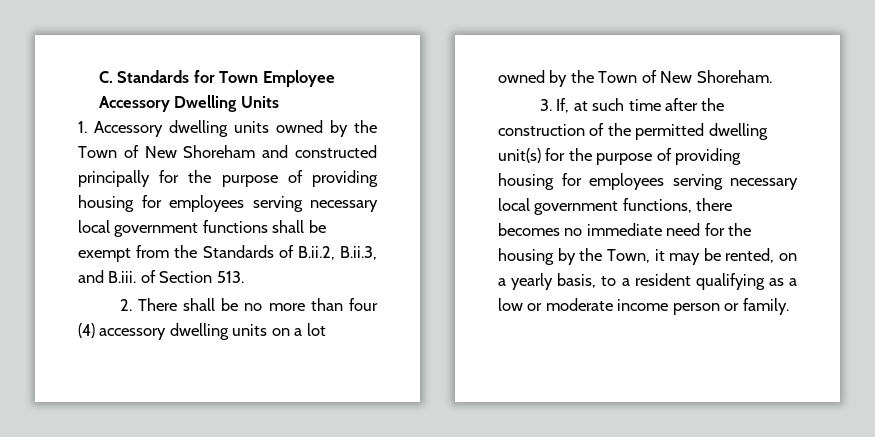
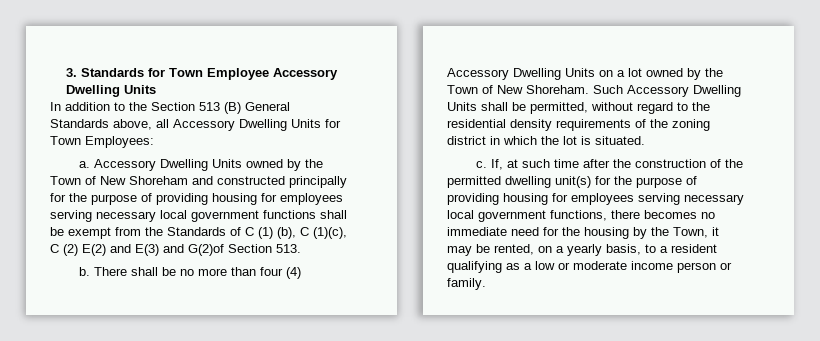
[99,71,114,83] C. -> [66,68,78,77] 3.
[78,120,269,137] 1. Accessory dwelling units -> [50,102,290,114] [50,119,341,131] [50,136,154,148] [79,159,243,171] In addition to the Section 513 (B) General Standards above, all Accessory Dwelling Units for Town Employees: // a. Accessory Dwelling Units
[297,246,377,260] [78,270,156,283] B.ii.2, B.ii.3, and B.iii. of -> [245,227,347,239] [50,244,224,256] C (1) (b), C (1)(c), C (2) E(2) and E(3) and G(2)of
[119,299,132,311] 2. -> [79,267,91,276] b.
[99,323,268,340] accessory dwelling units -> [447,68,595,80] Accessory Dwelling Units
[539,99,552,111] // 3. -> [593,85,741,97] [447,102,710,114] [447,119,710,131] [447,136,645,145] [476,161,488,168] Such Accessory Dwelling Units shall be permitted, without regard to the residential density requirements of the zoning district in which the lot is situated. // c.

